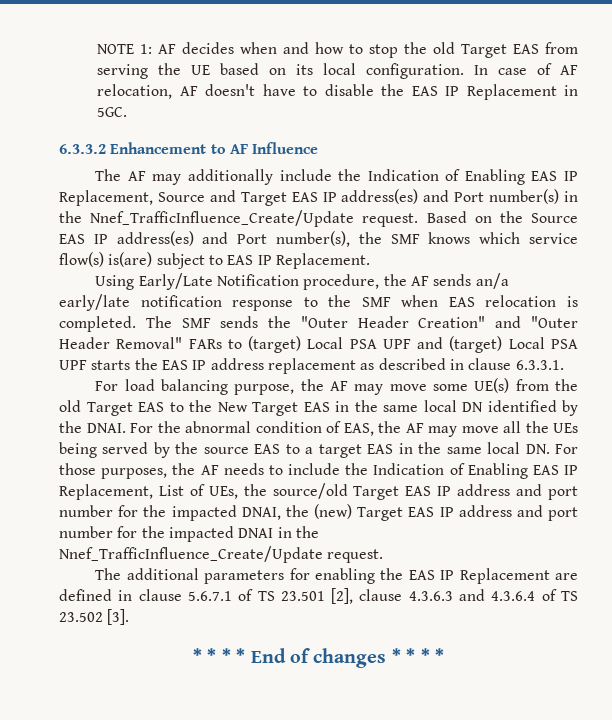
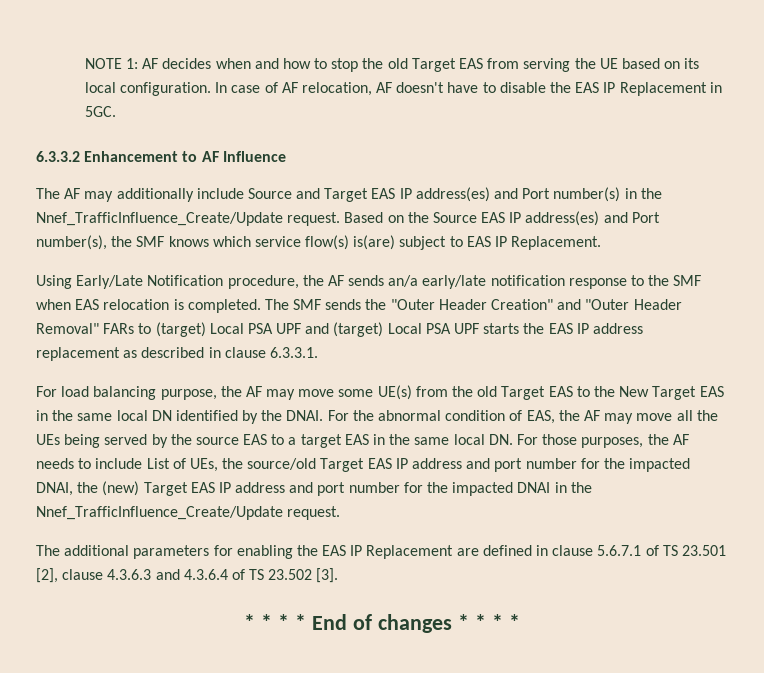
[338,169,578,185] [59,190,153,206] the Indication of Enabling EAS IP Replacement, -> (244, 193) none
[345,463,579,479] [59,484,153,500] the Indication of Enabling EAS IP Replacement, -> (143, 463) none

